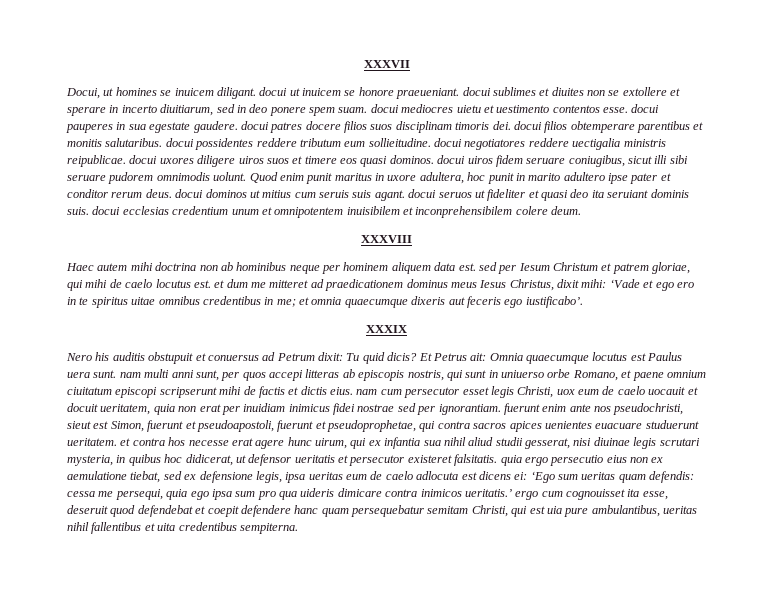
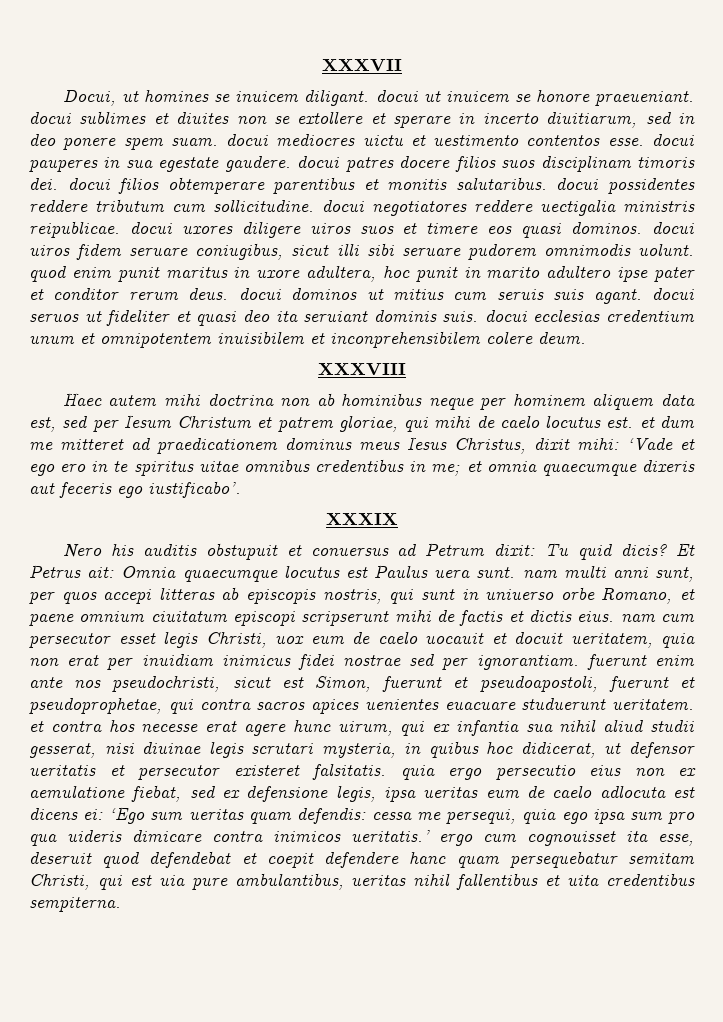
[456,105,481,113] uietu -> [362,135,404,146] uictu
[344,138,431,147] eum sollieitudine. -> [172,199,314,212] cum sollicitudine.
[249,172,278,183] Quod -> [29,265,67,282] quod
[458,263,476,271] est. -> [29,417,56,432] est,
[67,421,91,429] sieut -> [232,677,271,688] sicut
[130,471,161,483] tiebat, -> [131,785,182,802] fiebat,

